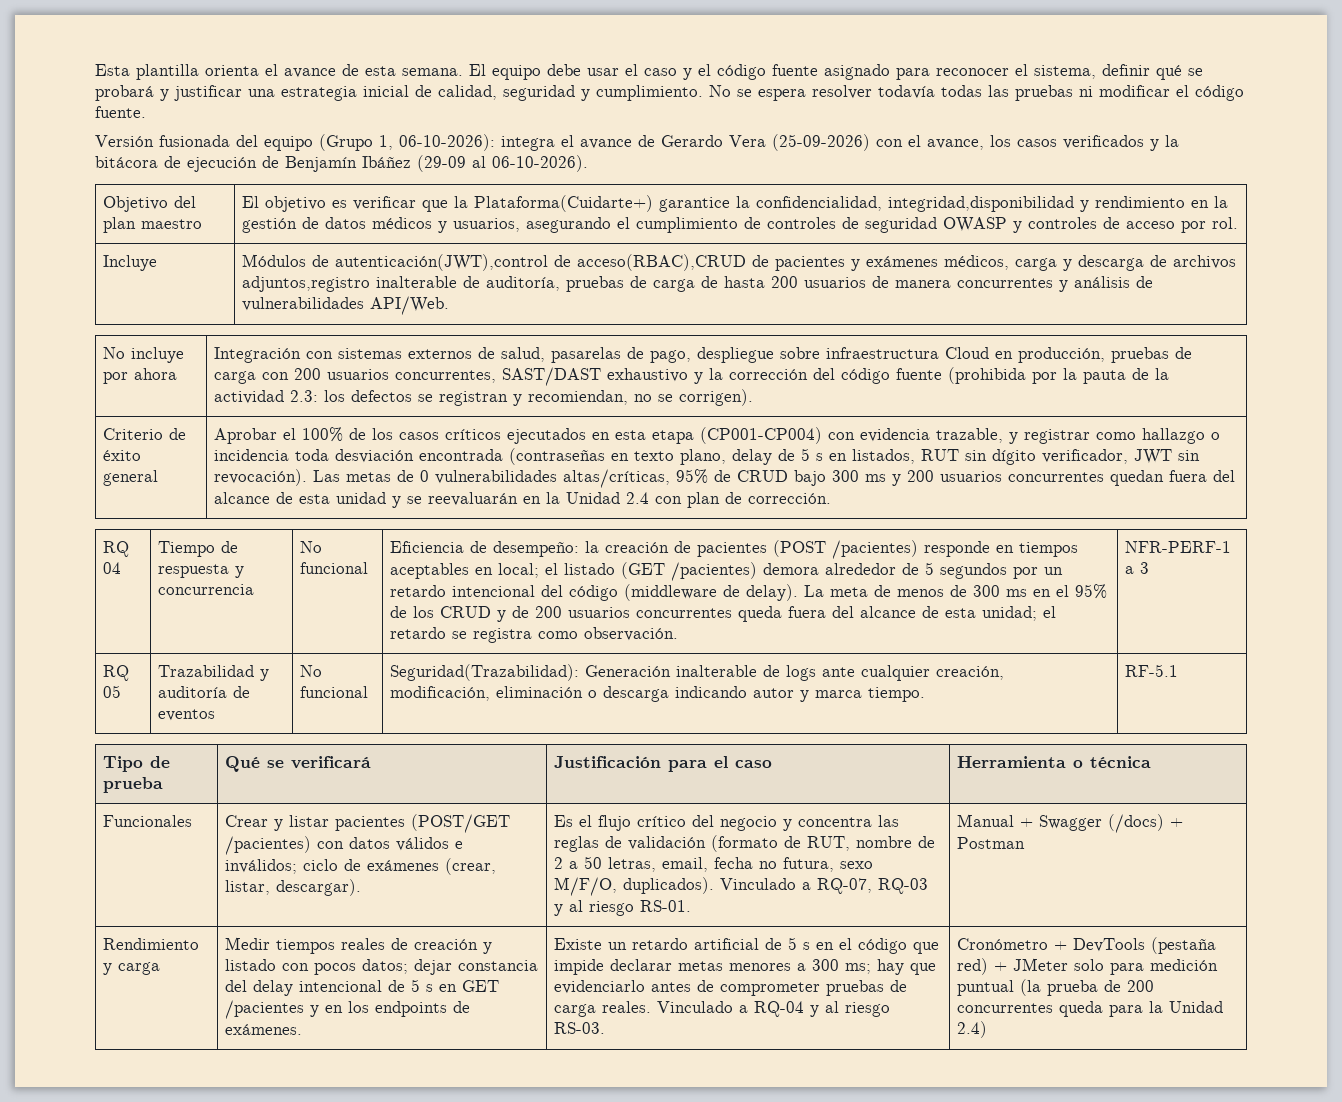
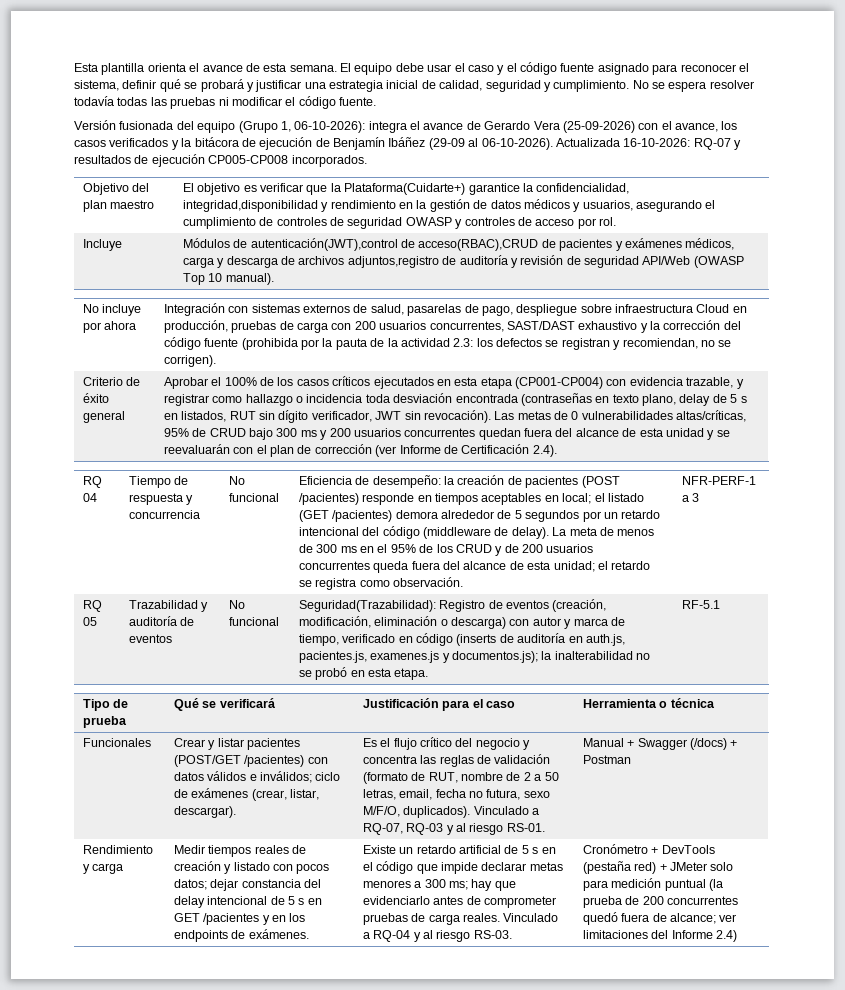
(588, 163) none -> [555,138,741,150] [74,154,367,167] Actualizada 16-10-2026: RQ-07 y resultados de ejecución CP005-CP008 incorporados.
[376,276,1154,292] [242,296,450,315] inalterable de auditoría, pruebas de carga de hasta 200 usuarios de manera concurrentes y análisis de vulnerabilidades API/Web. -> [442,255,744,268] [182,273,274,285] de auditoría y revisión de seguridad API/Web (OWASP Top 10 manual).
[523,492,832,508] en la Unidad 2.4 con plan de corrección. -> [233,444,557,457] con el plan de corrección (ver Informe de Certificación 2.4).
[585,665,1005,681] Generación inalterable de logs ante cualquier creación, -> [439,599,607,612] Registro de eventos (creación,
[603,686,748,702] descarga indicando -> [451,617,530,629] descarga) con
[868,687,926,702] tiempo. -> [610,617,625,626] [298,633,625,646] [298,651,651,663] [298,667,429,680] de tiempo, verificado en código (inserts de auditoría en auth.js, pacientes.js, examenes.js y documentos.js); la inalterabilidad no se probó en esta etapa.
[1059,1001,1224,1017] queda para la Unidad -> [582,912,737,925] [582,930,713,939] quedó fuera de alcance; ver limitaciones del Informe

